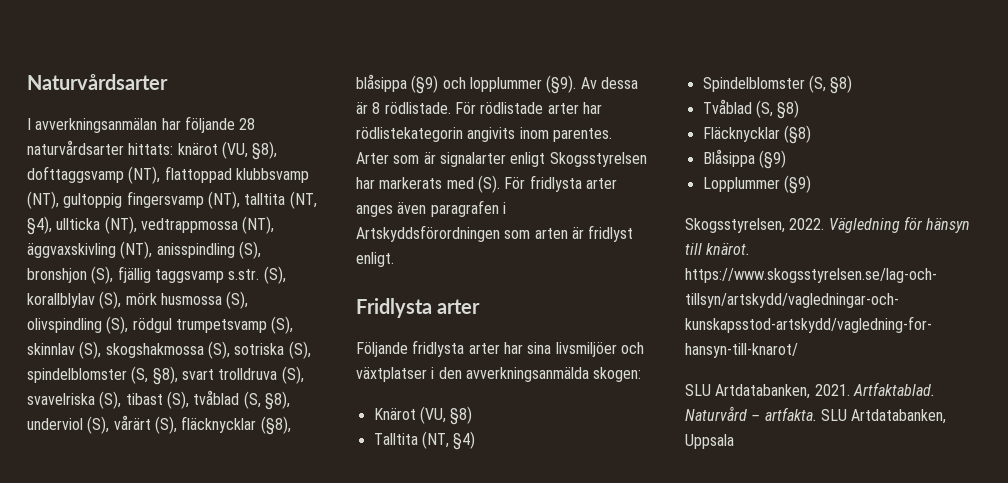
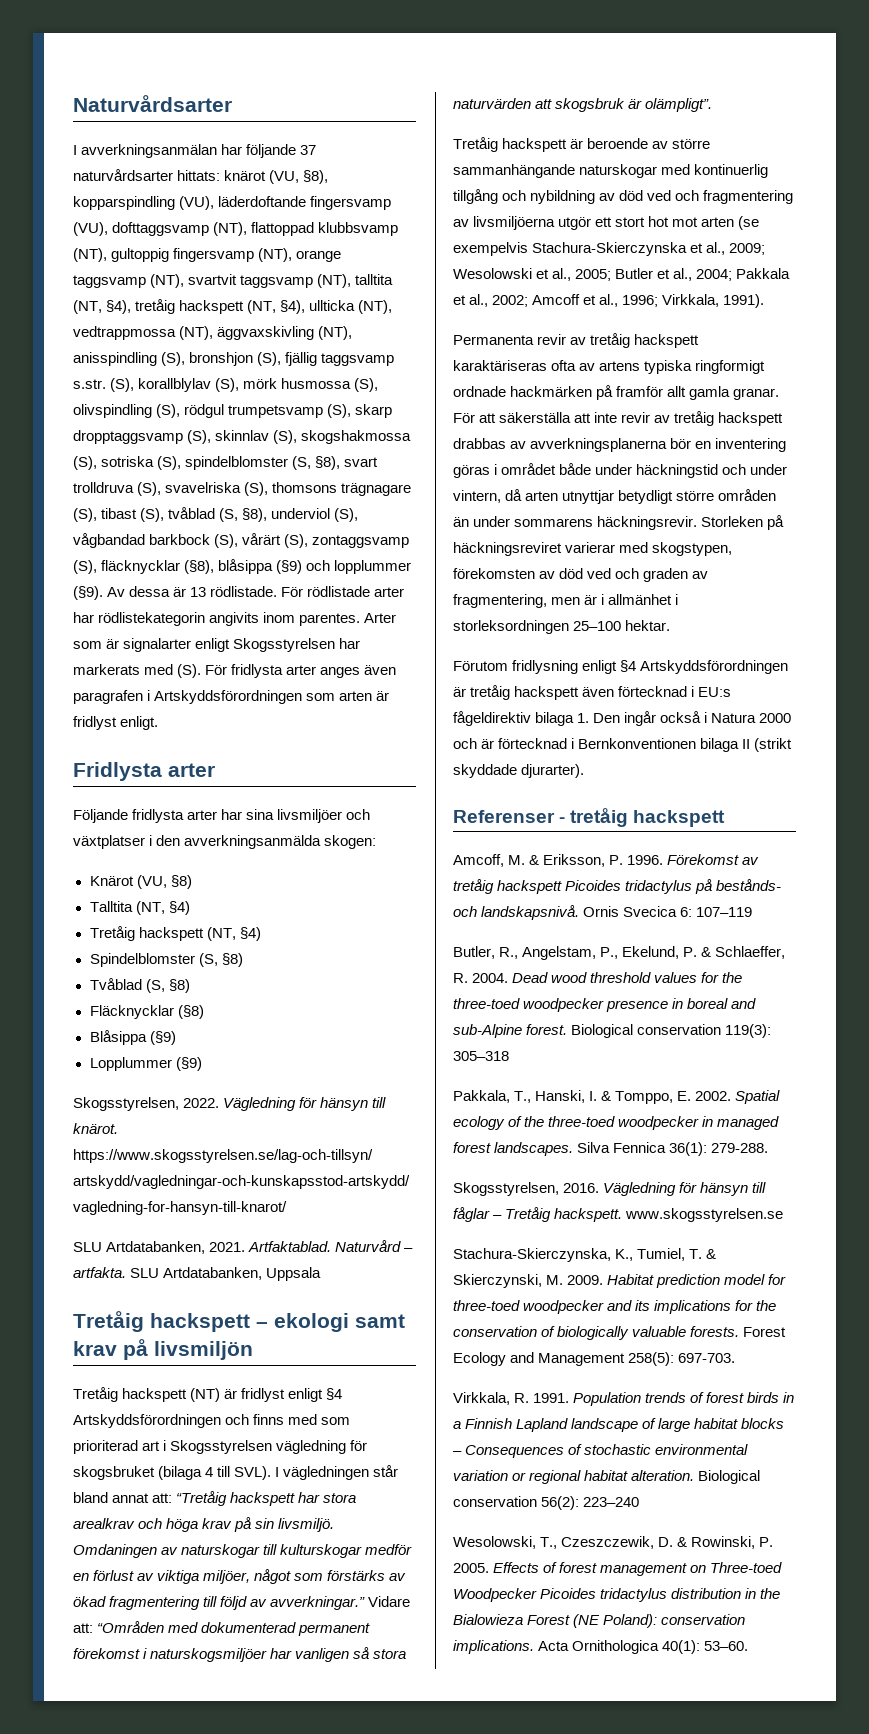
[239,118,256,130] 28 -> [300,145,317,155] 37
(278, 150) none -> [73,196,392,210] [73,222,108,236] kopparspindling (VU), läderdoftande fingersvamp (VU),
[244,193,286,205] talltita -> [296,250,342,262] [73,274,394,288] [73,299,245,314] orange taggsvamp (NT), svartvit taggsvamp (NT), talltita (NT, §4), tretåig hackspett
(294, 325) none -> [355,404,393,418] [73,430,212,444] skarp dropptaggsvamp (S),
(122, 400) none -> [272,482,412,496] [73,508,97,522] thomsons trägnagare (S),
[113,415,151,430] vårärt -> [73,533,410,548] vågbandad barkbock (S), vårärt (S), zontaggsvamp
[372,102,381,114] 8 -> [190,587,207,597] 13
(476, 440) none -> [89,926,261,941] // Tretåig hackspett (NT, §4)
(734, 441) none -> [73,1311,405,1332] [73,1339,253,1360] [73,1387,343,1402] [73,1414,351,1428] [73,1440,368,1454] [73,1465,399,1480] [73,1491,357,1506] [73,1517,335,1532] [73,1544,413,1558] [73,1569,407,1584] [73,1596,411,1610] [73,1621,371,1636] [73,1647,407,1662] [453,98,713,112] [453,137,711,152] [453,164,769,178] [453,189,794,204] [453,216,760,230] [453,242,766,256] [453,268,791,281] [453,294,765,308] [453,333,700,348] [453,360,766,374] [453,385,780,400] [453,411,784,426] [453,438,787,452] [453,463,788,478] [453,489,777,504] [453,515,785,530] [453,542,733,556] [453,568,709,582] [453,594,679,608] [453,620,671,634] [453,660,789,674] [453,685,732,700] [453,711,792,726] [453,738,793,752] [453,764,585,778] [453,808,726,827] [453,854,760,867] [453,879,782,894] [453,905,753,920] [453,946,786,960] [453,972,743,983] [453,998,757,1012] [453,1024,772,1038] [453,1051,509,1061] [453,1090,781,1104] [453,1116,780,1130] [453,1142,769,1156] [453,1182,767,1196] [453,1207,784,1222] [453,1248,717,1262] [453,1274,787,1288] [453,1300,777,1314] [453,1326,787,1340] [453,1352,736,1366] [453,1392,795,1406] [453,1418,785,1432] [452,1444,749,1458] [453,1470,761,1484] [453,1496,640,1510] [453,1536,774,1549] [453,1562,783,1576] [453,1588,781,1602] [453,1614,746,1628] [453,1640,749,1654] // Tretåig hackspett – ekologi samt krav på livsmiljön // Tretåig hackspett (NT) är fridlyst enligt §4 Artskyddsförordningen och finns med som prioriterad art i Skogsstyrelsen vägledning för skogsbruket (bilaga 4 till SVL). I vägledningen står bland annat att: “Tretåig hackspett har stora arealkrav och höga krav på sin livsmiljö. Omdaningen av naturskogar till kulturskogar medför en förlust av viktiga miljöer, något som förstärks av ökad fragmentering till följd av avverkningar.” Vidare att: “Områden med dokumenterad permanent förekomst i naturskogsmiljöer har vanligen så stora naturvärden att skogsbruk är olämpligt”. // Tretåig hackspett är beroende av större sammanhängande naturskogar med kontinuerlig tillgång och nybildning av död ved och fragmentering av livsmiljöerna utgör ett stort hot mot arten (se exempelvis Stachura-Skierczynska et al., 2009; Wesolowski et al., 2005; Butler et al., 2004; Pakkala et al., 2002; Amcoff et al., 1996; Virkkala, 1991). // Permanenta revir av tretåig hackspett karaktäriseras ofta av artens typiska ringformigt ordnade hackmärken på framför allt gamla granar. För att säkerställa att inte revir av tretåig hackspett drabbas av avverkningsplanerna bör en inventering göras i området både under häckningstid och under vintern, då arten utnyttjar betydligt större områden än under sommarens häckningsrevir. Storleken på häckningsreviret varierar med skogstypen, förekomsten av död ved och graden av fragmentering, men är i allmänhet i storleksordningen 25–100 hektar. // Förutom fridlysning enligt §4 Artskyddsförordningen är tretåig hackspett även förtecknad i EU:s fågeldirektiv bilaga 1. Den ingår också i Natura 2000 och är förtecknad i Bernkonventionen bilaga II (strikt skyddade djurarter). // Referenser - tretåig hackspett // Amcoff, M. & Eriksson, P. 1996. Förekomst av tretåig hackspett Picoides tridactylus på bestånds- och landskapsnivå. Ornis Svecica 6: 107–119 // Butler, R., Angelstam, P., Ekelund, P. & Schlaeffer, R. 2004. Dead wood threshold values for the three-toed woodpecker presence in boreal and sub-Alpine forest. Biological conservation 119(3): 305–318 // Pakkala, T., Hanski, I. & Tomppo, E. 2002. Spatial ecology of the three-toed woodpecker in managed forest landscapes. Silva Fennica 36(1): 279-288. // Skogsstyrelsen, 2016. Vägledning för hänsyn till fåglar – Tretåig hackspett. www.skogsstyrelsen.se // Stachura-Skierczynska, K., Tumiel, T. & Skierczynski, M. 2009. Habitat prediction model for three-toed woodpecker and its implications for the conservation of biologically valuable forests. Forest Ecology and Management 258(5): 697-703. // Virkkala, R. 1991. Population trends of forest birds in a Finnish Lapland landscape of large habitat blocks – Consequences of stochastic environmental variation or regional habitat alteration. Biological conservation 56(2): 223–240 // Wesolowski, T., Czeszczewik, D. & Rowinski, P. 2005. Effects of forest management on Three-toed Woodpecker Picoides tridactylus distribution in the Bialowieza Forest (NE Poland): conservation implications. Acta Ornithologica 40(1): 53–60.

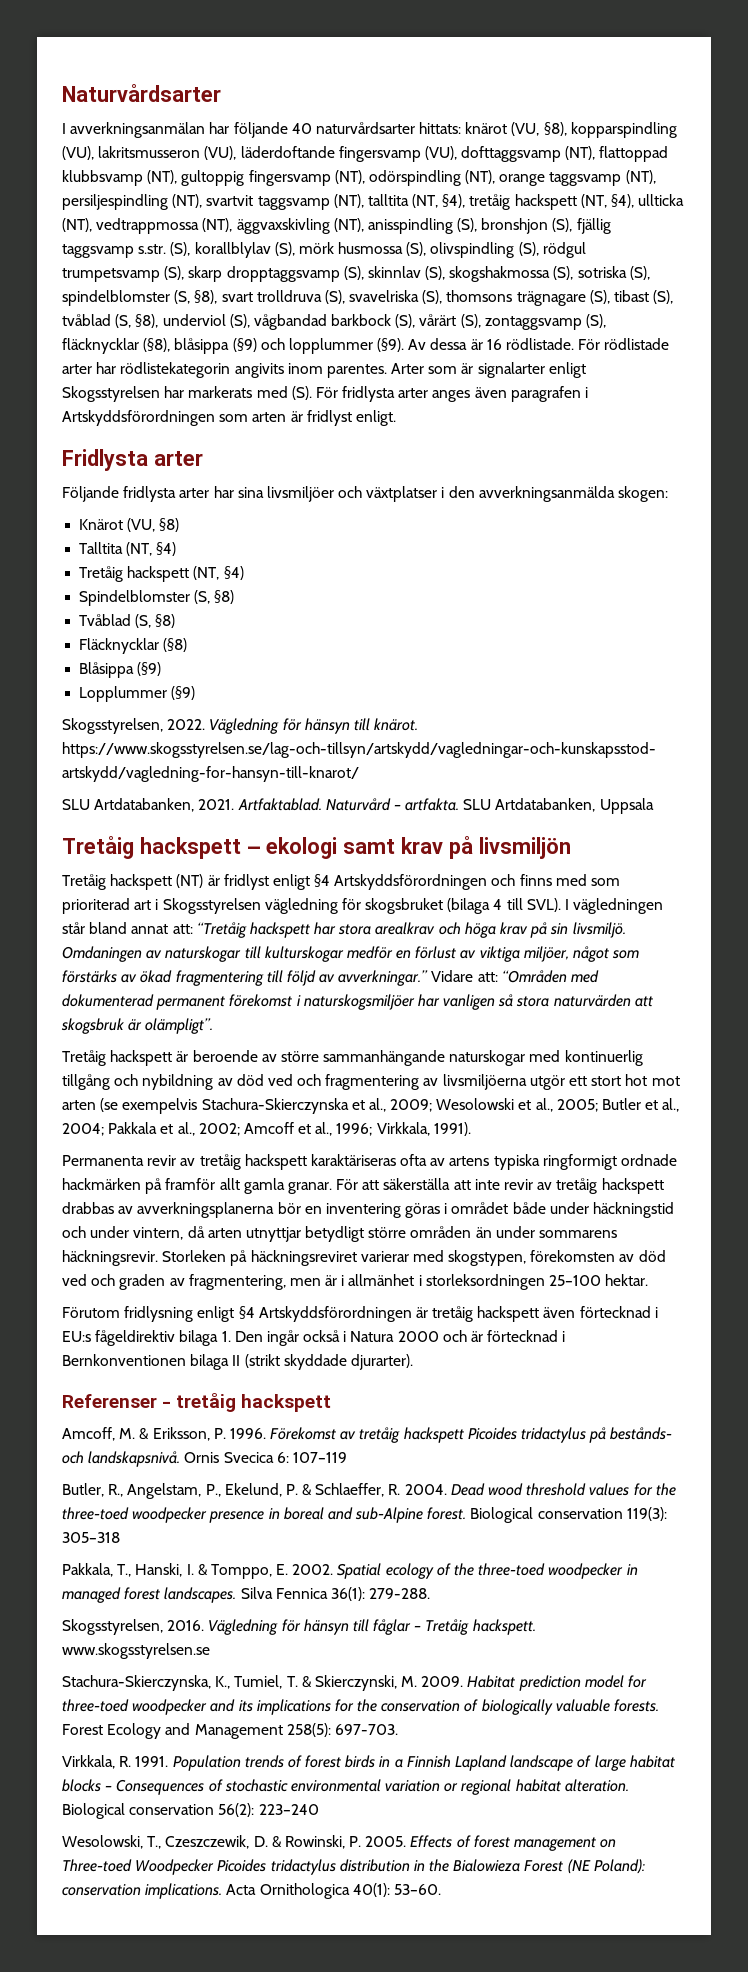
[300,145,317,155] 37 -> [291,123,312,134] 40
(215, 203) none -> [98,146,237,160] lakritsmusseron (VU),
(293, 255) none -> [368,170,496,186] odörspindling (NT),
(185, 281) none -> [62,194,203,210] persiljespindling (NT),
[190,587,207,597] 13 -> [486,339,502,350] 16

